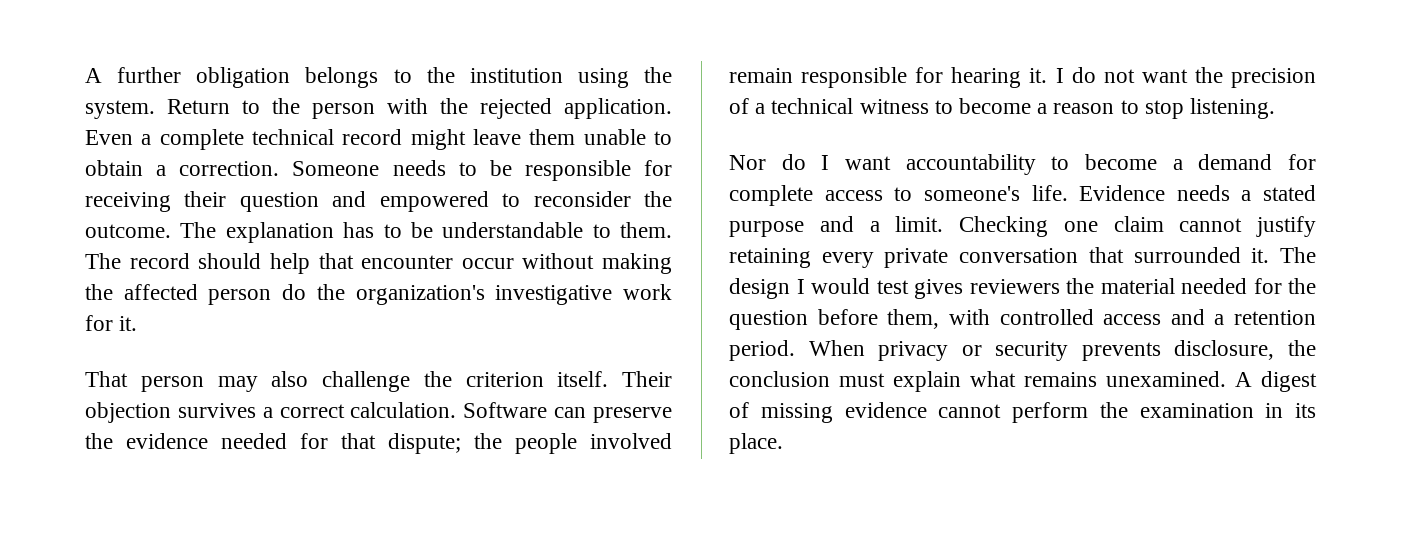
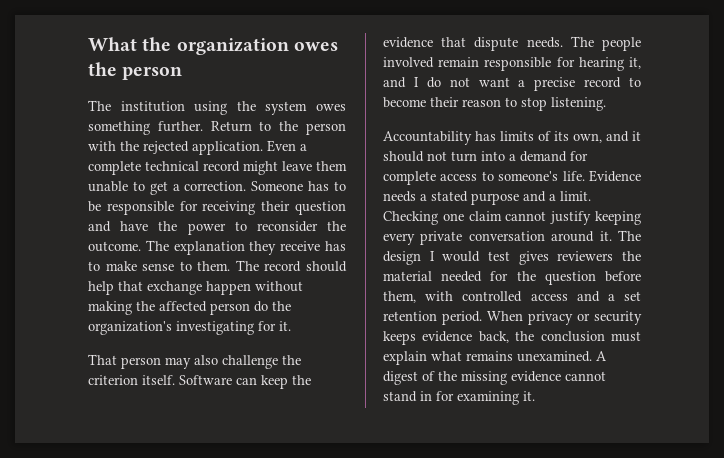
[85,67,672,88] [85,100,155,119] A further obligation belongs to the institution using the system. -> [88,37,338,55] [88,62,183,80] [88,100,346,115] [88,121,203,135] What the organization owes the person // The institution using the system owes something further.
[85,160,143,176] obtain -> [149,181,168,195] get
[392,160,446,176] needs -> [308,181,330,191] has
[379,191,489,212] empowered -> [120,221,226,235] have the power
[343,222,584,238] has to be understandable -> [249,241,346,255] [88,261,175,271] they receive has to make sense
[361,255,514,269] encounter occur -> [147,281,251,295] exchange happen
[495,284,672,305] investigative work -> [176,321,254,335] investigating
[622,371,672,387] [85,402,457,423] Their objection survives a correct calculation. -> (175, 380) none
[592,407,672,423] preserve -> [261,375,288,389] keep
[221,433,502,454] needed for that dispute; the -> [441,36,594,51] that dispute needs. The
[1029,68,1048,83] it. -> [629,57,641,69] [383,77,406,88] it, and
[1194,67,1316,88] [729,98,1048,114] the precision of a technical witness to become a -> [518,77,641,91] [383,97,459,108] a precise record to become their
[729,154,1157,175] Nor do I want accountability to become -> [383,131,641,145] [383,151,505,162] Accountability has limits of its own, and it should not turn into
[729,248,811,268] retaining -> [595,211,641,225] keeping
[1088,247,1241,263] that surrounded -> [551,231,595,242] around
(1225, 319) none -> [624,291,641,301] set
[1081,340,1275,361] prevents disclosure, -> [383,331,509,345] keeps evidence back,
(749, 410) none -> [438,371,457,381] the
[1012,402,1316,423] [729,433,783,454] perform the examination in its place. -> [383,391,535,405] stand in for examining it.

